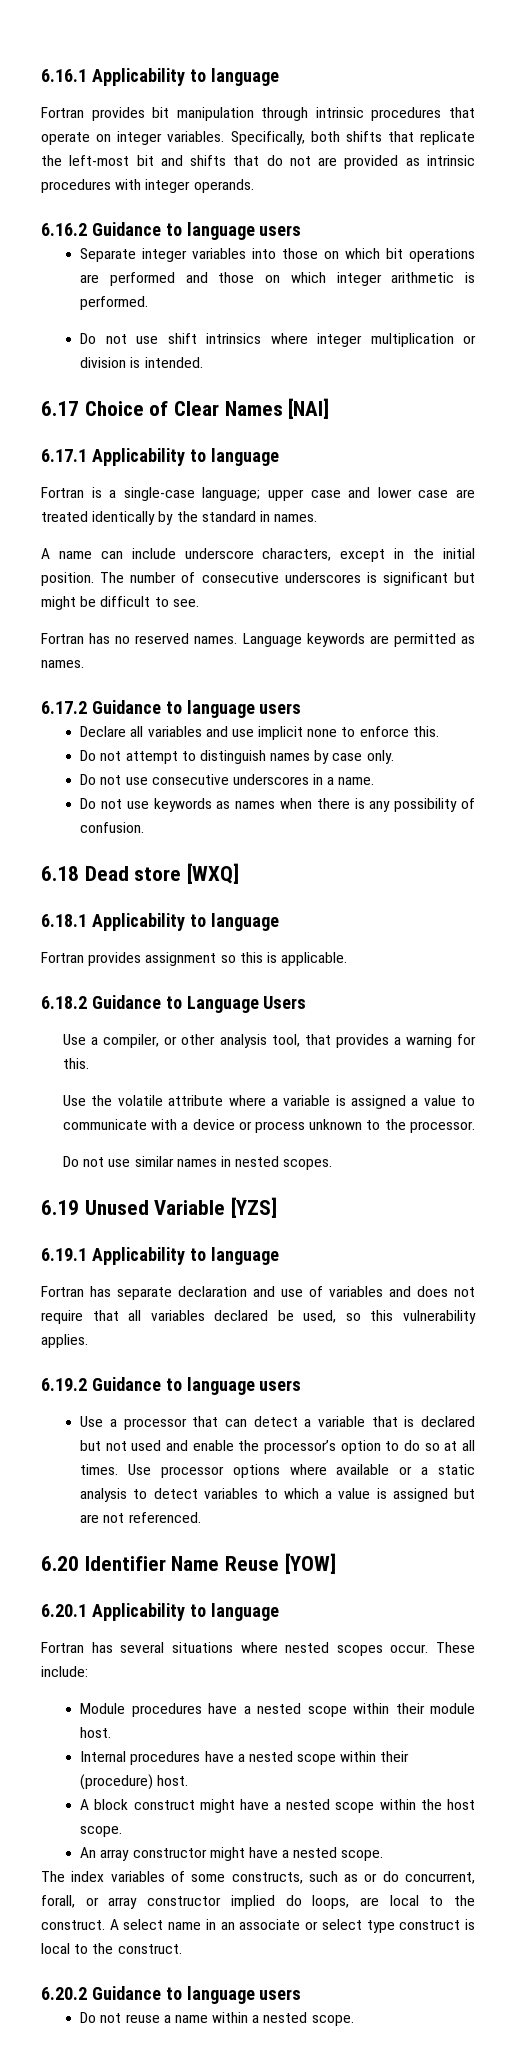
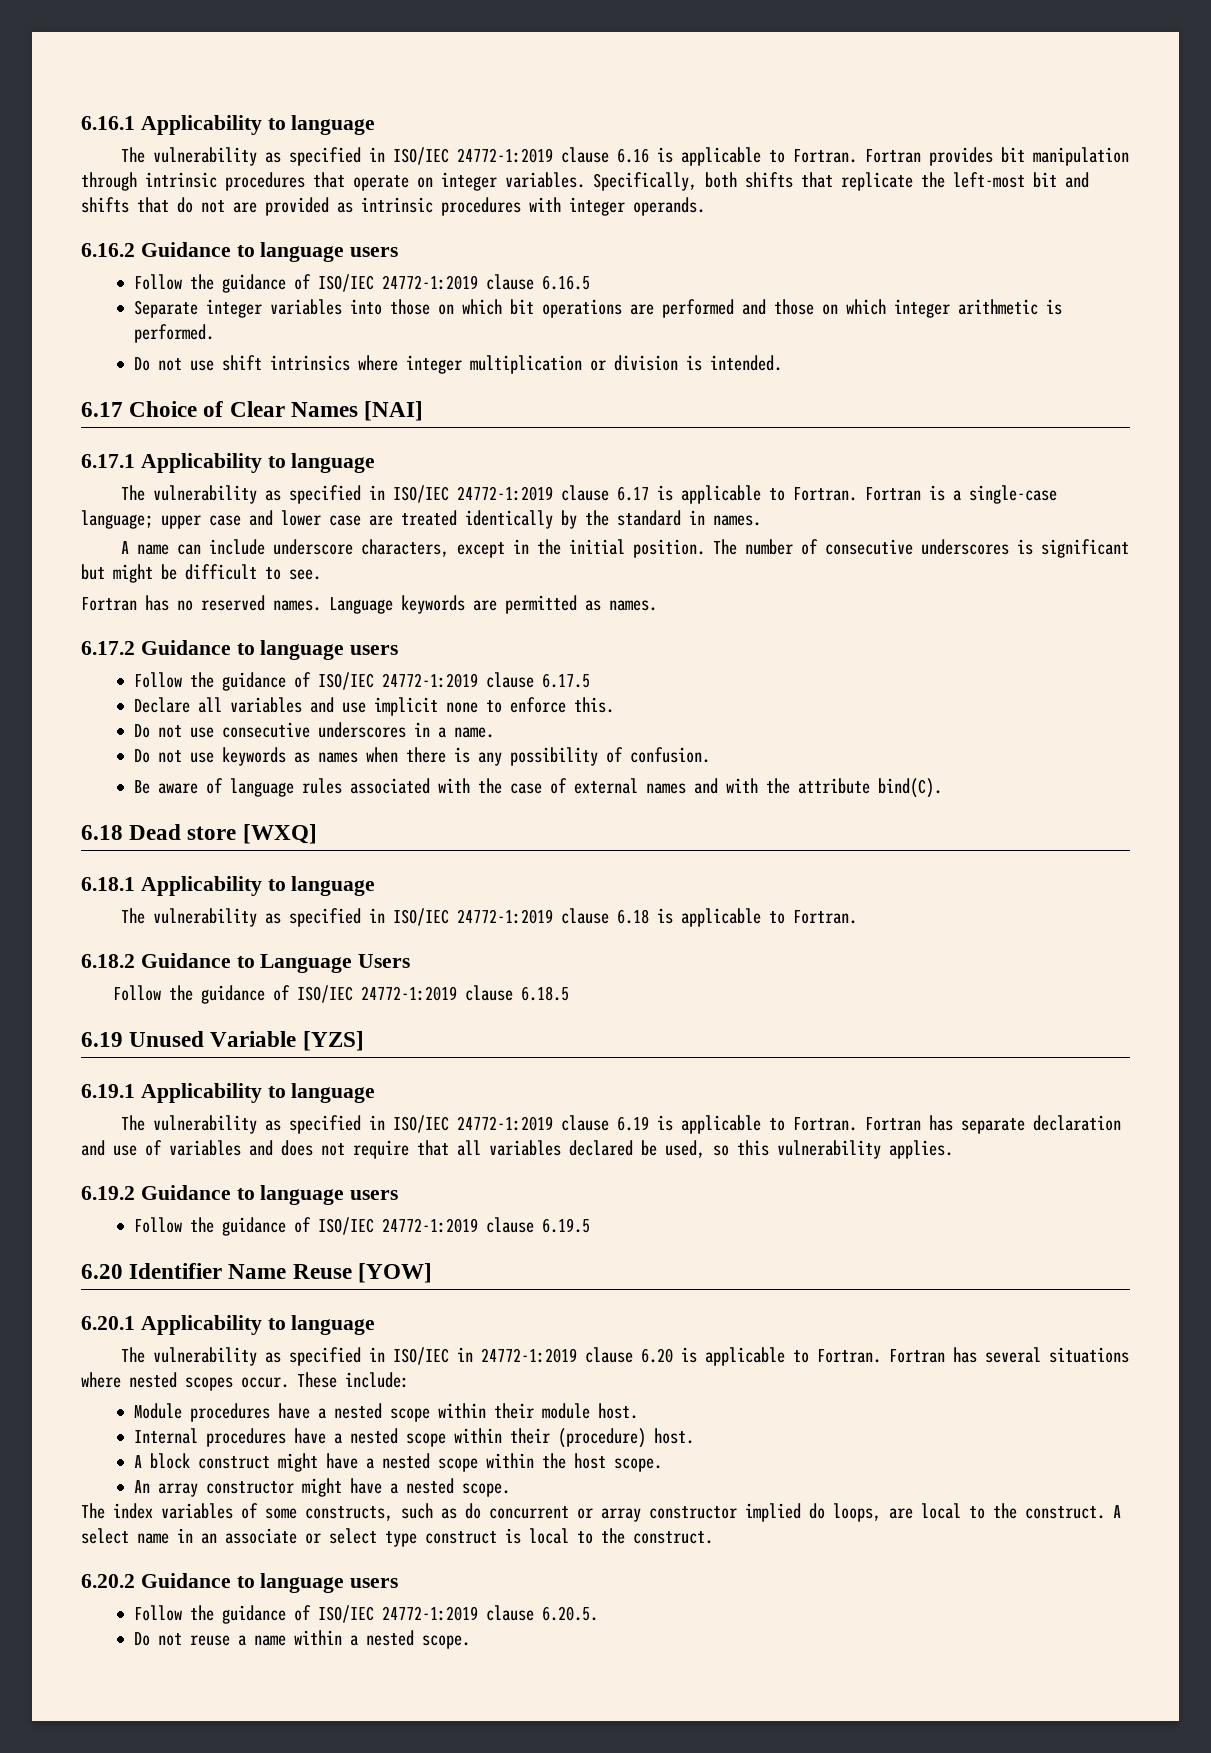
(279, 77) none -> [121,147,858,166] The vulnerability as specified in ISO/IEC 24772-1:2019 clause 6.16 is applicable to Fortran.
(302, 230) none -> [133,274,590,293] // Follow the guidance of ISO/IEC 24772-1:2019 clause 6.16.5
(279, 457) none -> [121,485,858,504] The vulnerability as specified in ISO/IEC 24772-1:2019 clause 6.17 is applicable to Fortran.
(302, 708) none -> [133,672,590,691] // Follow the guidance of ISO/IEC 24772-1:2019 clause 6.17.5
[80,750,394,764] // Do not attempt to distinguish names by case only. -> (614, 705) none
(145, 827) none -> [133,778,942,798] // Be aware of language rules associated with the case of external names and with the attribute bind(C).
[41,952,348,966] Fortran provides assignment so this is applicable. -> [121,908,858,927] The vulnerability as specified in ISO/IEC 24772-1:2019 clause 6.18 is applicable to Fortran.
[63,1034,476,1048] [63,1058,90,1069] [63,1095,475,1109] [63,1119,475,1133] [63,1156,333,1170] Use a compiler, or other analysis tool, that provides a warning for this. // Use the volatile attribute where a variable is assigned a value to communicate with a device or process unknown to the processor. // Do not use similar names in nested scopes. -> [113,985,570,1004] Follow the guidance of ISO/IEC 24772-1:2019 clause 6.18.5
(279, 1256) none -> [121,1115,858,1134] The vulnerability as specified in ISO/IEC 24772-1:2019 clause 6.19 is applicable to Fortran.
[80,1416,476,1430] [80,1440,476,1454] [80,1464,475,1478] [80,1488,476,1502] [80,1512,201,1523] Use a processor that can detect a variable that is declared but not used and enable the processor’s option to do so at all times. Use processor options where available or a static analysis to detect variables to which a value is assigned but are not referenced. -> [133,1217,590,1236] Follow the guidance of ISO/IEC 24772-1:2019 clause 6.19.5
(279, 1612) none -> [121,1347,882,1366] The vulnerability as specified in ISO/IEC in 24772-1:2019 clause 6.20 is applicable to Fortran.
[364,1871,476,1884] [41,1895,75,1908] or do concurrent, forall, -> [465,1503,569,1519] do concurrent
(302, 1994) none -> [133,1605,598,1624] // Follow the guidance of ISO/IEC 24772-1:2019 clause 6.20.5.

